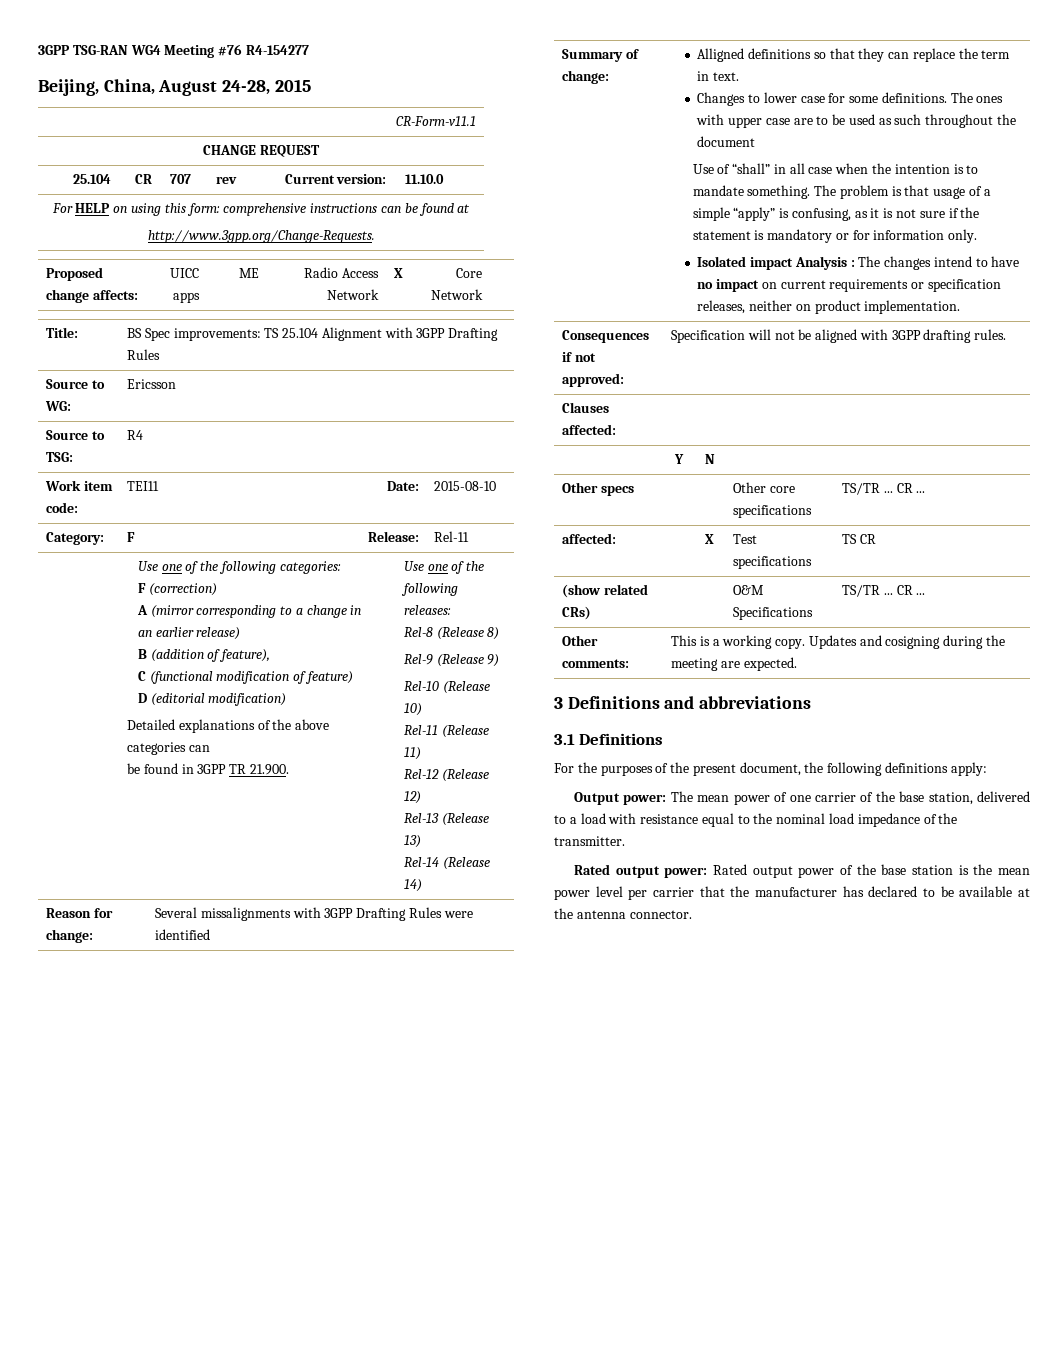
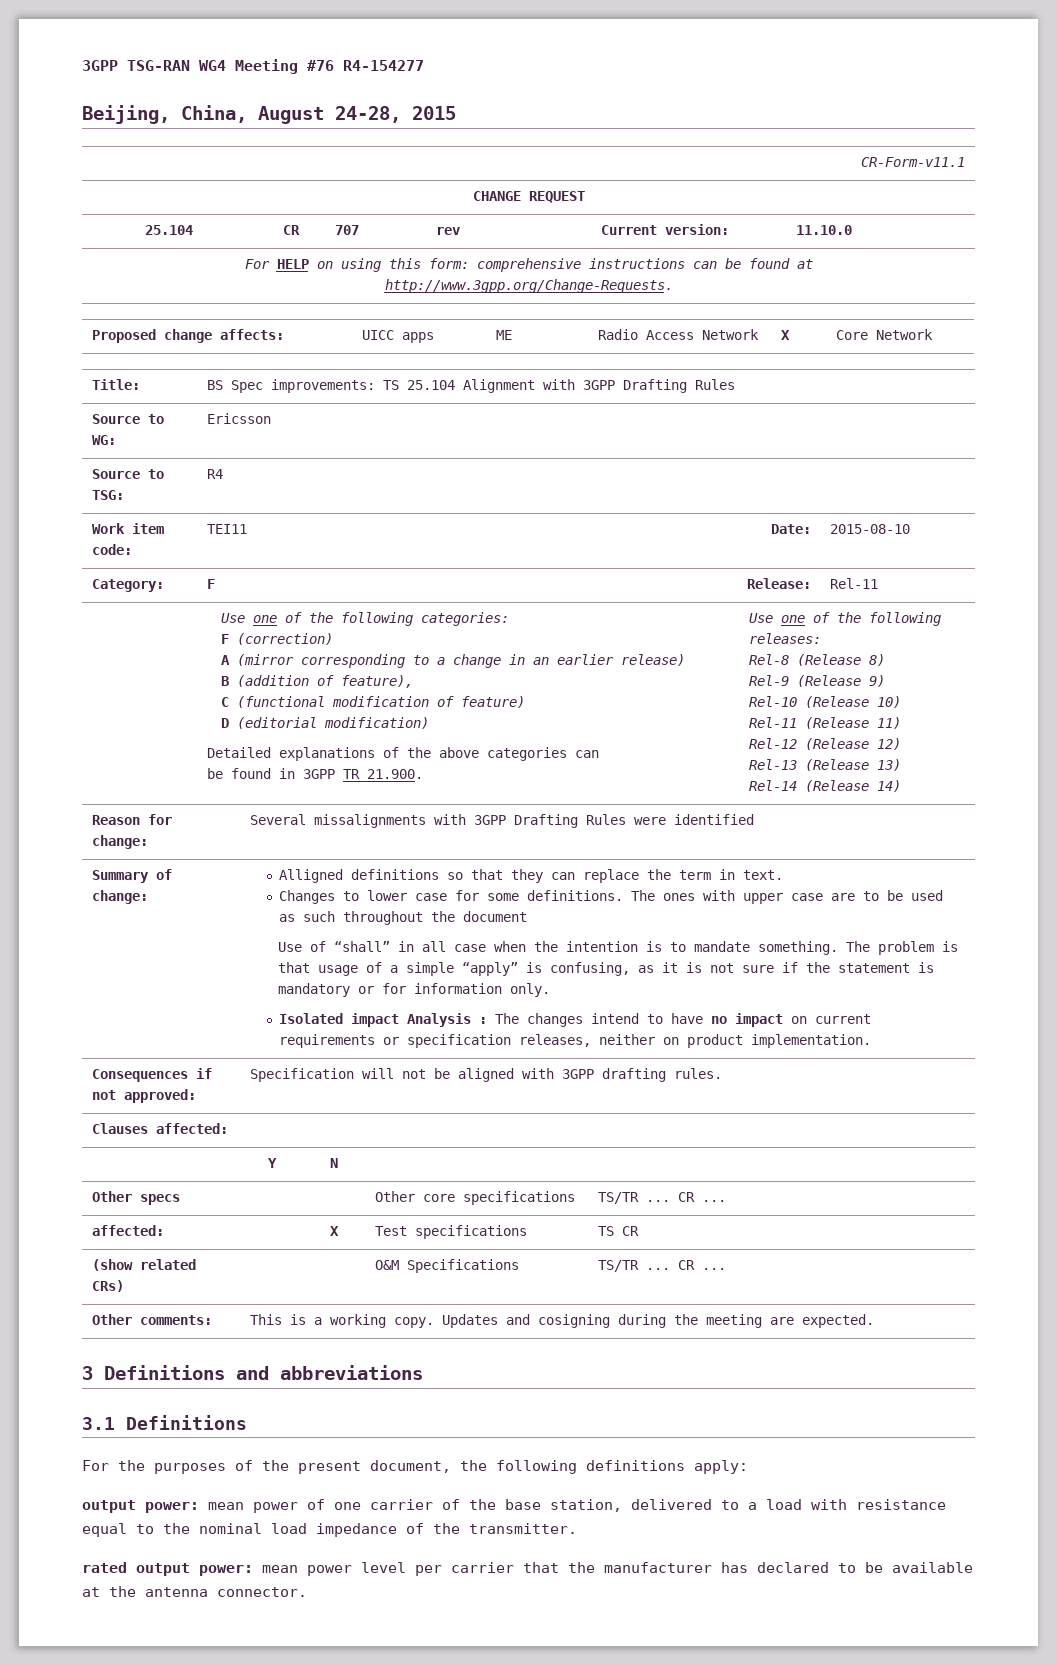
[574,791,693,805] Output power: The -> [82,1500,199,1513] output power:
[574,864,993,878] Rated output power: Rated output power of the base station is the -> [82,1562,253,1576] rated output power:

